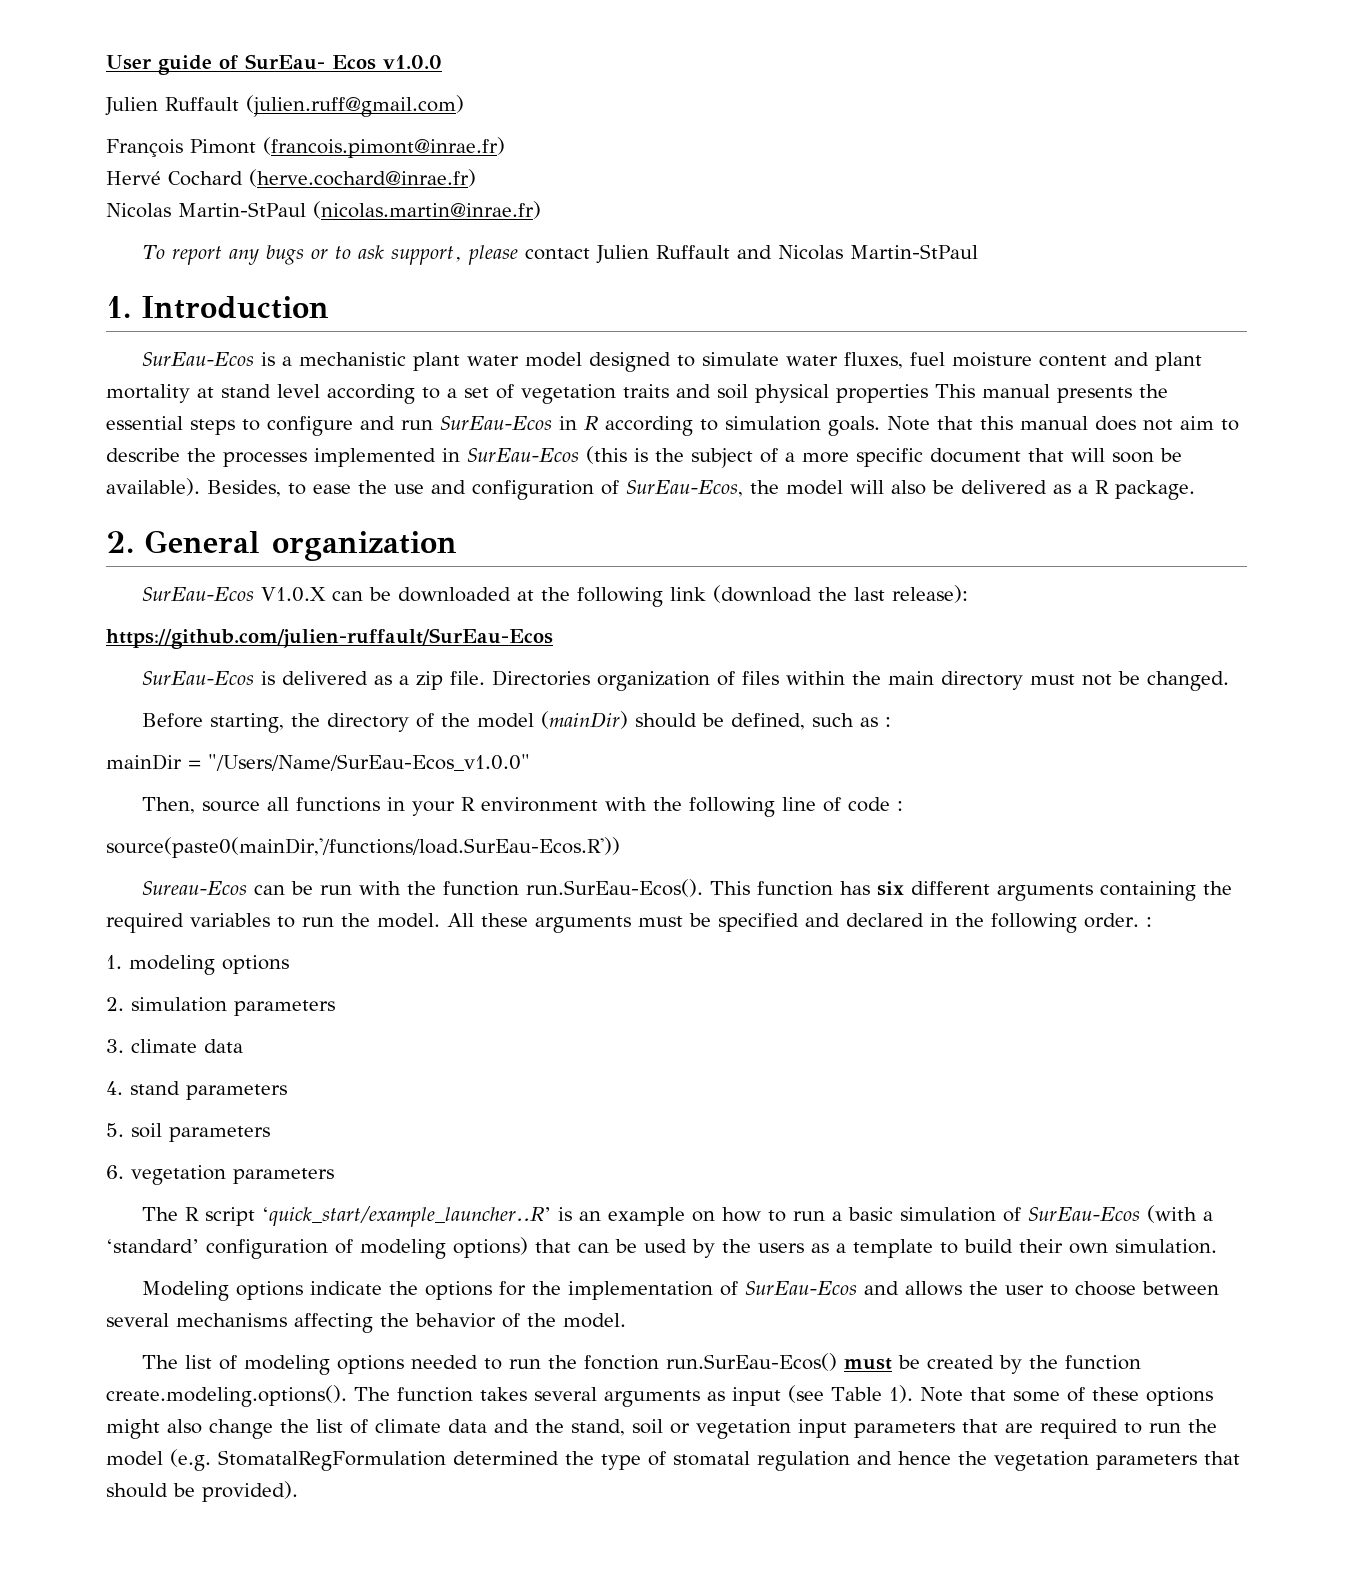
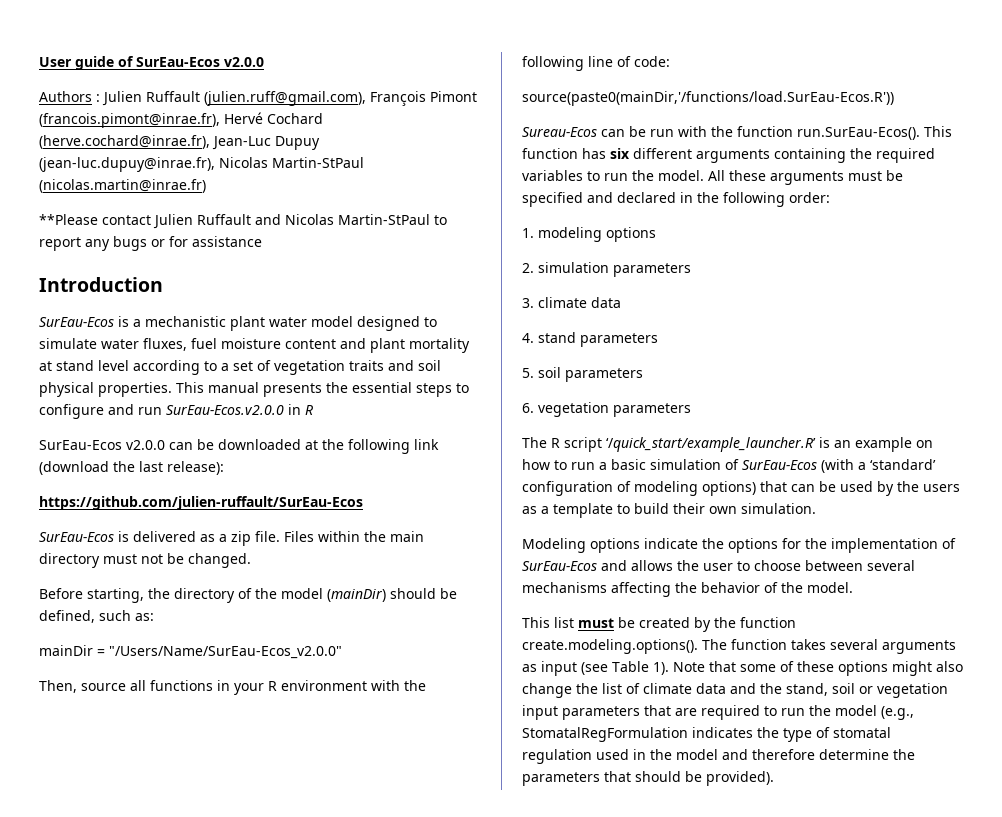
[245,54,442,70] [105,95,464,117] SurEau- Ecos v1.0.0 // Julien Ruffault (julien.ruff@gmail.com) // -> [136,57,264,67] [39,91,366,106] SurEau-Ecos v2.0.0 // Authors : Julien Ruffault (julien.ruff@gmail.com),
[263,137,505,158] (francois.pimont@inrae.fr) // -> [39,113,220,128] (francois.pimont@inrae.fr),
[249,169,476,187] (herve.cochard@inrae.fr) // -> [39,135,320,150] [39,157,215,172] (herve.cochard@inrae.fr), Jean-Luc Dupuy (jean-luc.dupuy@inrae.fr),
[141,245,518,265] To report any bugs or to ask support, please -> [39,214,98,225] **Please
[106,296,131,318] // 1. -> [434,215,447,225] [39,236,262,251] to report any bugs or for assistance //
[836,384,928,403] properties -> [98,382,172,397] properties.
[440,416,552,430] SurEau-Ecos -> [166,405,284,415] SurEau-Ecos.v2.0.0
[605,416,1239,436] [106,446,1182,468] [106,478,1195,500] [106,530,458,561] [141,587,326,602] according to simulation goals. Note that this manual does not aim to describe the processes implemented in SurEau-Ecos (this is the subject of a more specific document that will soon be available). Besides, to ease the use and configuration of SurEau-Ecos, the model will also be delivered as a R package. // 2. General organization // SurEau-Ecos V1.0.X -> [39,440,165,450] // SurEau-Ecos v2.0.0
[491,670,779,691] Directories organization of files -> [284,531,314,542] Files
[859,717,891,727] as : -> [135,613,154,621] as:
[208,754,530,771] "/Users/Name/SurEau-Ecos_v1.0.0" -> [109,646,342,659] "/Users/Name/SurEau-Ecos_v2.0.0"
[847,797,903,812] code : -> [634,56,670,67] code:
[1084,913,1152,928] order. : -> [789,192,830,203] order:
[261,1206,551,1227] ‘quick_start/example_launcher..R’ -> [606,437,816,452] ‘/quick_start/example_launcher.R’
[141,1353,837,1375] The list of modeling options needed to run the fonction run.SurEau-Ecos() -> [522,617,574,628] This list
[170,1449,559,1471] (e.g. StomatalRegFormulation determined -> [881,706,914,720] [522,727,753,742] (e.g., StomatalRegFormulation indicates
[857,1451,1089,1471] and hence the vegetation -> [596,749,915,760] used in the model and therefore determine the

